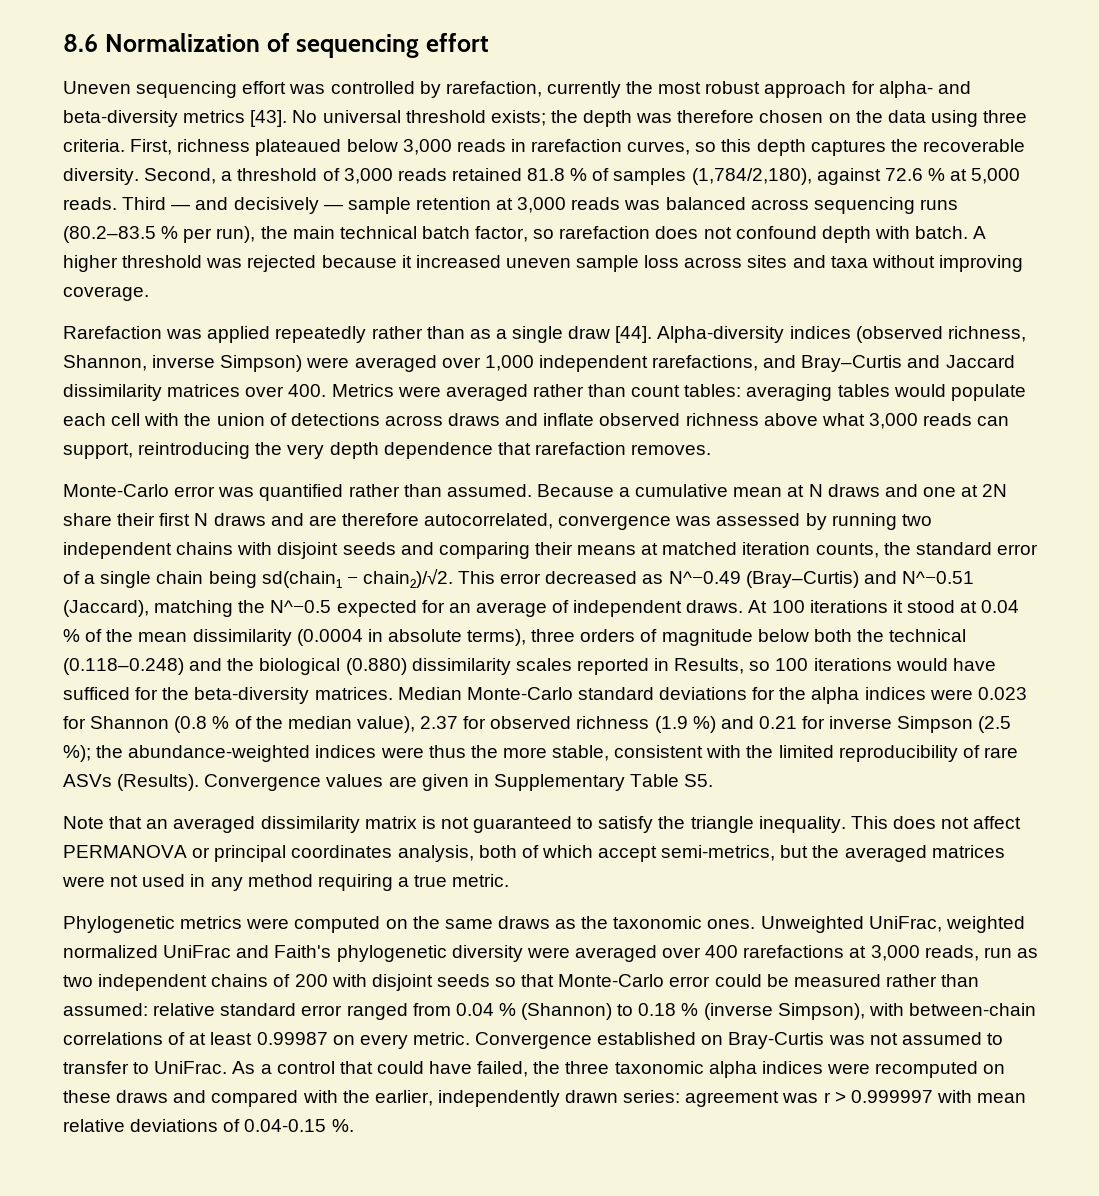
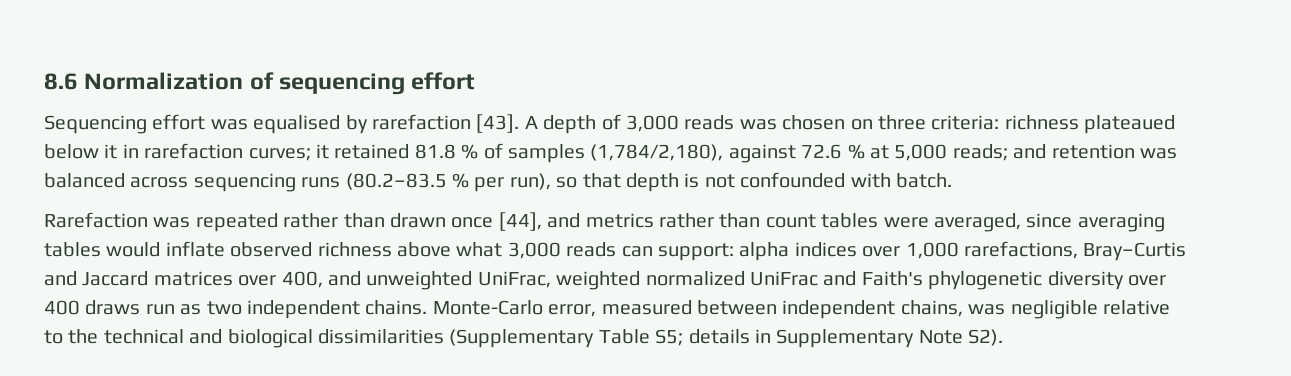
[63,81,971,98] [63,110,1028,127] [63,139,1025,156] [63,168,447,185] Uneven sequencing effort was controlled by rarefaction, currently the most robust approach for alpha- and beta-diversity metrics [43]. No universal threshold exists; the depth was therefore chosen on the data using three criteria. First, richness plateaued below 3,000 reads in rarefaction curves, so this depth captures the recoverable diversity. Second, a threshold of 3,000 reads -> [44,114,1176,134] [44,143,329,161] Sequencing effort was equalised by rarefaction [43]. A depth of 3,000 reads was chosen on three criteria: richness plateaued below it in rarefaction curves; it
[63,197,621,214] reads. Third — and decisively — sample retention at 3,000 reads -> [952,144,1135,161] reads; and retention
[260,226,987,243] [63,255,1023,272] [63,286,149,301] [63,326,1026,343] [63,355,1015,372] [63,384,1026,401] [63,413,539,426] the main technical batch factor, so rarefaction does not confound depth with batch. A higher threshold was rejected because it increased uneven sample loss across sites and taxa without improving coverage. // Rarefaction was applied repeatedly rather than as a single draw [44]. Alpha-diversity indices (observed richness, Shannon, inverse Simpson) were averaged over 1,000 independent rarefactions, and Bray–Curtis and Jaccard dissimilarity matrices over 400. Metrics were averaged rather than count tables: averaging tables would populate each cell with the union of detections across draws and -> [556,172,952,192] [44,212,1165,232] [44,242,161,257] so that depth is not confounded with batch. // Rarefaction was repeated rather than drawn once [44], and metrics rather than count tables were averaged, since averaging tables would
[63,442,712,459] [63,484,1008,501] [63,513,932,530] [63,542,1038,559] [63,569,974,588] [63,600,1020,617] [63,629,967,646] [63,658,996,675] [63,687,1027,704] [63,716,1012,733] [63,745,1018,762] [63,774,714,791] [63,816,1022,833] [63,845,1005,862] [62,874,510,891] [63,916,864,933] support, reintroducing the very depth dependence that rarefaction removes. // Monte-Carlo error was quantified rather than assumed. Because a cumulative mean at N draws and one at 2N share their first N draws and are therefore autocorrelated, convergence was assessed by running two independent chains with disjoint seeds and comparing their means at matched iteration counts, the standard error of a single chain being sd(chain₁ − chain₂)/√2. This error decreased as N^−0.49 (Bray–Curtis) and N^−0.51 (Jaccard), matching the N^−0.5 expected for an average of independent draws. At 100 iterations it stood at 0.04 % of the mean dissimilarity (0.0004 in absolute terms), three orders of magnitude below both the technical (0.118–0.248) and the biological (0.880) dissimilarity scales reported in Results, so 100 iterations would have sufficed for the beta-diversity matrices. Median Monte-Carlo standard deviations for the alpha indices were 0.023 for Shannon (0.8 % of the median value), 2.37 for observed richness (1.9 %) and 0.21 for inverse Simpson (2.5 %); the abundance-weighted indices were thus the more stable, consistent with the limited reproducibility of rare ASVs (Results). Convergence values are given in Supplementary Table S5. // Note that an averaged dissimilarity matrix is not guaranteed to satisfy the triangle inequality. This does not affect PERMANOVA or principal coordinates analysis, both of which accept semi-metrics, but the averaged matrices were not used in any method requiring a true metric. // Phylogenetic metrics were computed on the same draws as the taxonomic ones. Unweighted -> [657,241,1187,261] [44,271,473,290] support: alpha indices over 1,000 rarefactions, Bray–Curtis and Jaccard matrices over 400, and unweighted
[526,945,1038,962] [63,974,980,991] [63,1003,1036,1020] [63,1032,1003,1049] [63,1061,1006,1078] [63,1090,1027,1107] [63,1119,354,1132] were averaged over 400 rarefactions at 3,000 reads, run as two independent chains of 200 with disjoint seeds so that Monte-Carlo error could be measured rather than assumed: relative standard error ranged from 0.04 % (Shannon) to 0.18 % (inverse Simpson), with between-chain correlations of at least 0.99987 on every metric. Convergence established on Bray-Curtis was not assumed to transfer to UniFrac. As a control that could have failed, the three taxonomic alpha indices were recomputed on these draws and compared with the earlier, independently drawn series: agreement was r > 0.999997 with mean relative deviations of 0.04-0.15 %. -> [1128,275,1166,286] [44,300,1170,319] [44,329,1004,348] over 400 draws run as two independent chains. Monte-Carlo error, measured between independent chains, was negligible relative to the technical and biological dissimilarities (Supplementary Table S5; details in Supplementary Note S2).

